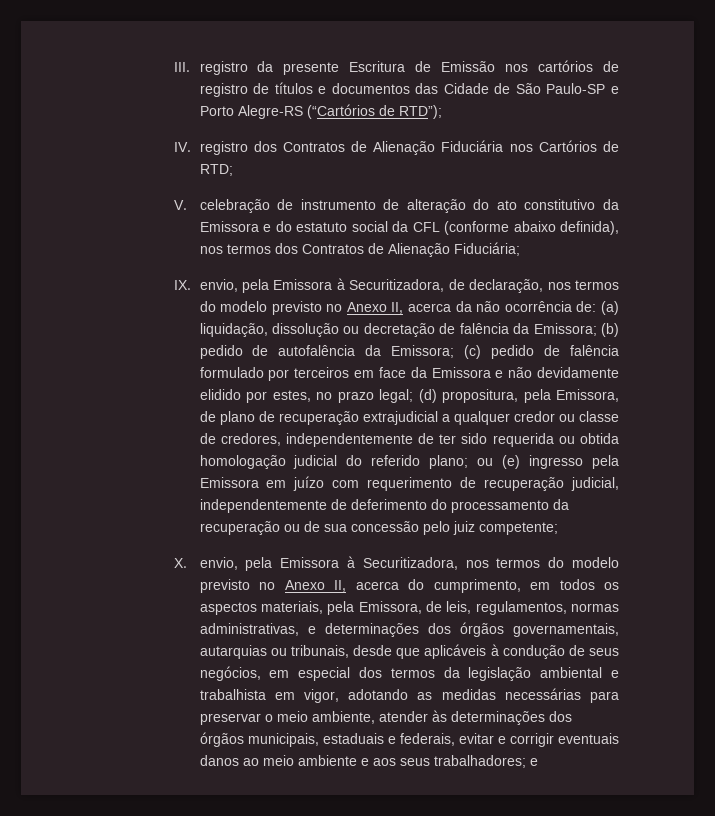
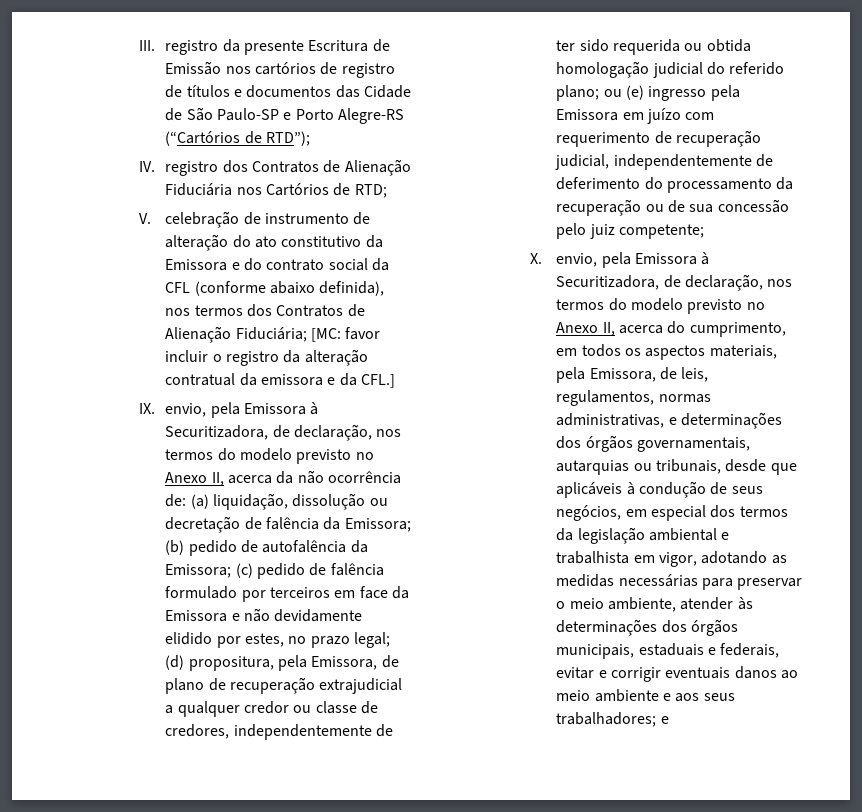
[296,222,348,232] estatuto -> [266,259,325,271] contrato
(520, 249) none -> [311,327,381,342] [165,349,368,366] [165,373,395,388] [MC: favor incluir o registro da alteração contratual da emissora e da CFL.]
(458, 563) none -> [663,274,764,291] de declaração,

